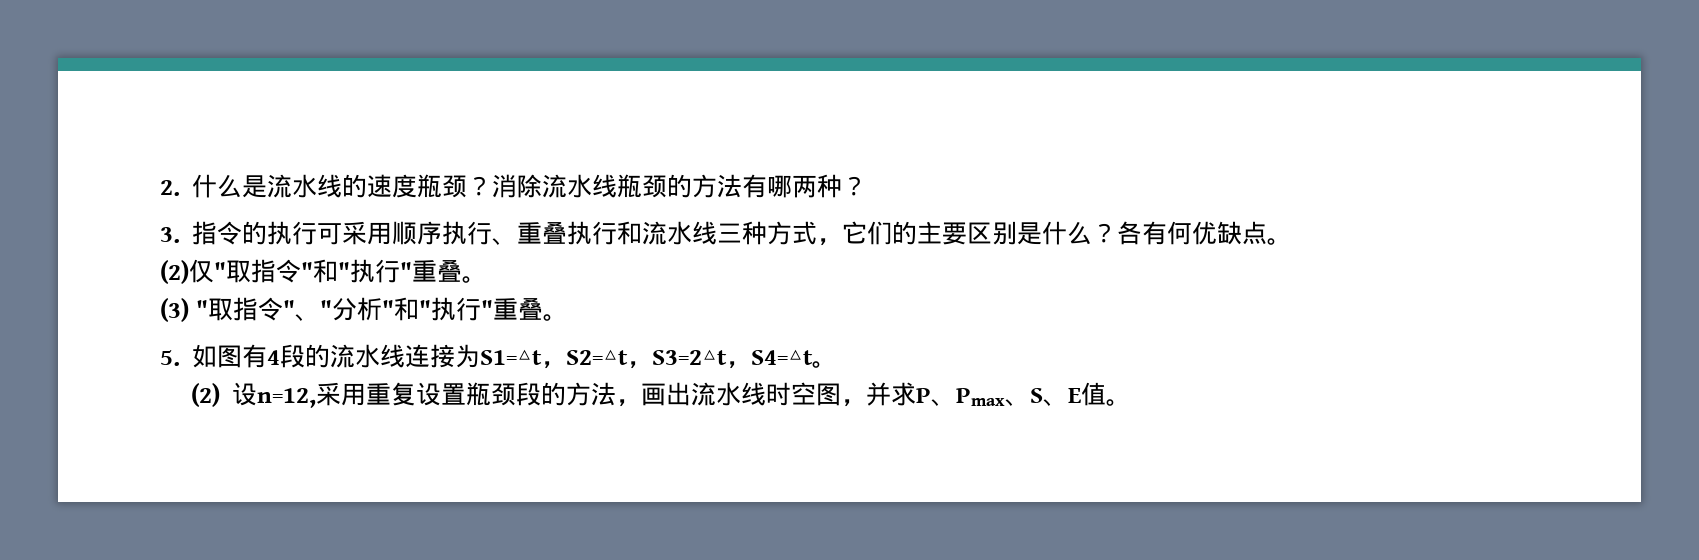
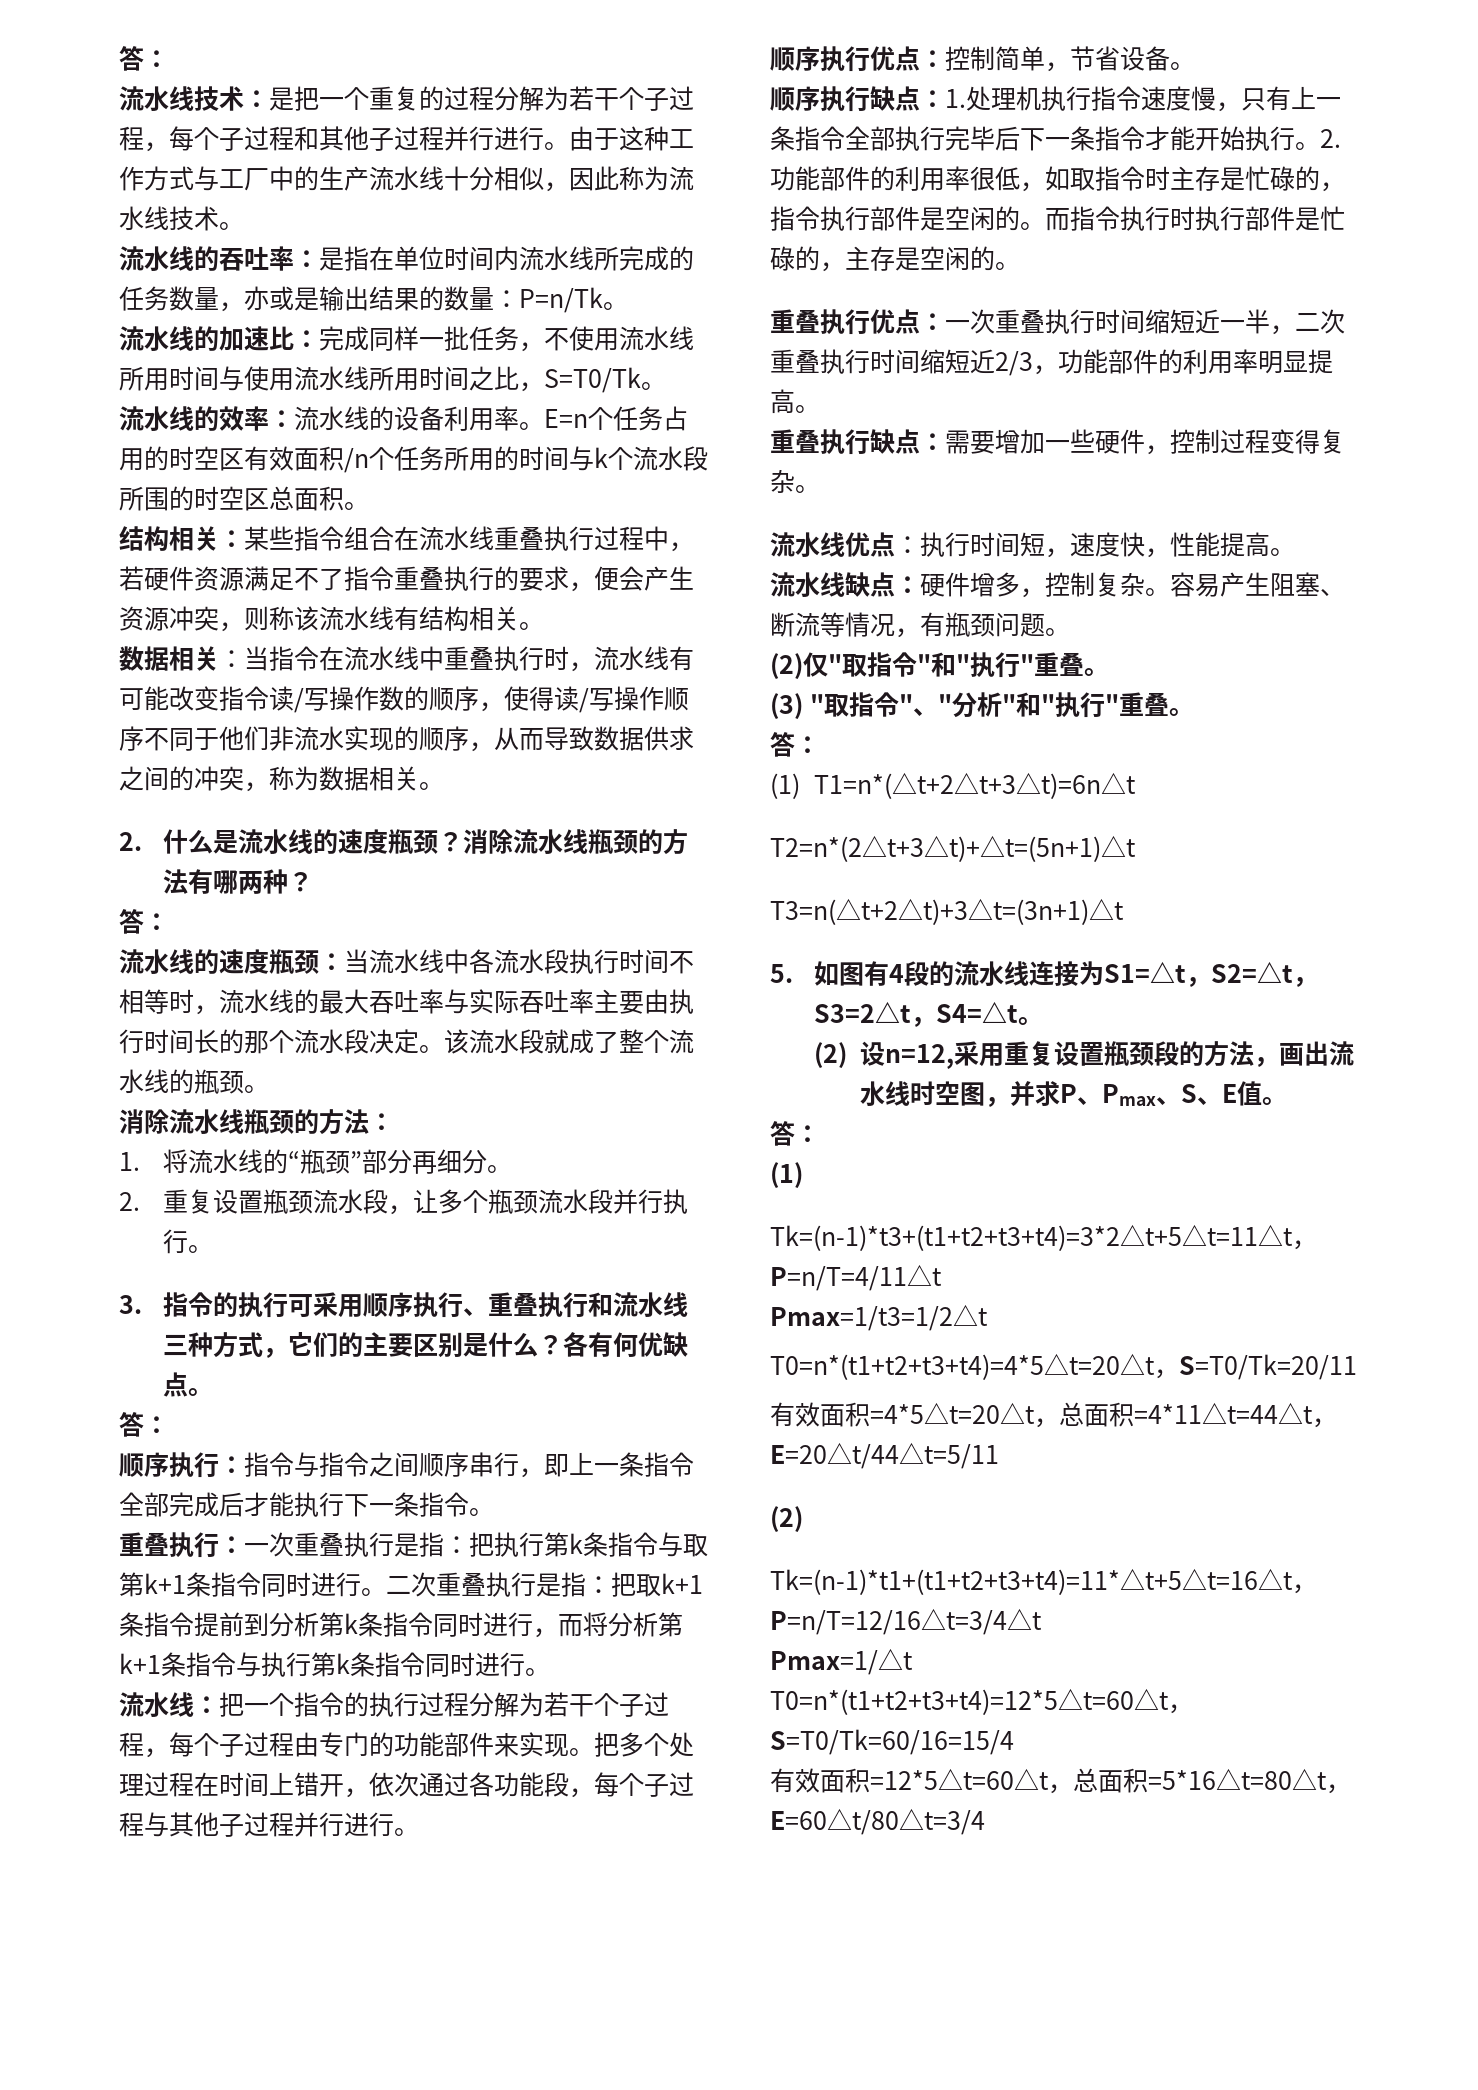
(160, 188) none -> [119,46,169,71] [119,86,694,111] [119,126,694,152] [119,166,694,192] [119,206,244,231] [119,246,694,271] [119,286,628,313] [119,326,694,352] [119,366,666,393] [119,406,688,431] [119,446,708,473] [119,486,369,511] [119,526,694,552] [119,566,694,592] [119,606,544,632] [119,646,694,672] [119,686,689,713] [119,726,694,752] [119,766,444,792] 答： // 流水线技术：是把一个重复的过程分解为若干个子过程，每个子过程和其他子过程并行进行。由于这种工作方式与工厂中的生产流水线十分相似，因此称为流水线技术。 // 流水线的吞吐率：是指在单位时间内流水线所完成的任务数量，亦或是输出结果的数量：P=n/Tk。 // 流水线的加速比：完成同样一批任务，不使用流水线所用时间与使用流水线所用时间之比，S=T0/Tk。 // 流水线的效率：流水线的设备利用率。E=n个任务占用的时空区有效面积/n个任务所用的时间与k个流水段所围的时空区总面积。 // 结构相关：某些指令组合在流水线重叠执行过程中，若硬件资源满足不了指令重叠执行的要求，便会产生资源冲突，则称该流水线有结构相关。 // 数据相关：当指令在流水线中重叠执行时，流水线有可能改变指令读/写操作数的顺序，使得读/写操作顺序不同于他们非流水实现的顺序，从而导致数据供求之间的冲突，称为数据相关。 //
(868, 186) none -> [119,909,169,934] [119,949,694,974] [119,989,694,1015] [119,1029,694,1054] [119,1069,269,1094] [119,1109,394,1135] [119,1149,513,1174] [119,1189,689,1215] [163,1229,214,1254] // 答： // 流水线的速度瓶颈：当流水线中各流水段执行时间不相等时，流水线的最大吞吐率与实际吞吐率主要由执行时间长的那个流水段决定。该流水段就成了整个流水线的瓶颈。 // 消除流水线瓶颈的方法： // 1.将流水线的“瓶颈”部分再细分。 // 2.重复设置瓶颈流水段，让多个瓶颈流水段并行执行。
(1293, 241) none -> [119,1412,169,1437] [119,1452,694,1478] [119,1492,494,1517] [119,1532,708,1558] [119,1572,703,1597] [119,1612,683,1638] [119,1652,550,1677] [119,1692,669,1717] [119,1732,694,1758] [119,1772,694,1798] [119,1812,419,1837] [770,46,1195,72] [770,86,1341,112] [770,126,1341,151] [770,166,1345,192] [770,206,1345,231] [770,246,1020,272] [770,309,1345,335] [770,349,1333,376] [770,389,820,414] [770,429,1345,455] [770,470,820,493] [770,532,1295,558] [770,572,1345,598] [770,612,1070,638] // 答： // 顺序执行：指令与指令之间顺序串行，即上一条指令全部完成后才能执行下一条指令。 // 重叠执行：一次重叠执行是指：把执行第k条指令与取第k+1条指令同时进行。二次重叠执行是指：把取k+1条指令提前到分析第k条指令同时进行，而将分析第k+1条指令与执行第k条指令同时进行。 // 流水线：把一个指令的执行过程分解为若干个子过程，每个子过程由专门的功能部件来实现。把多个处理过程在时间上错开，依次通过各功能段，每个子过程与其他子过程并行进行。 // 顺序执行优点：控制简单，节省设备。 // 顺序执行缺点：1.处理机执行指令速度慢，只有上一条指令全部执行完毕后下一条指令才能开始执行。2.功能部件的利用率很低，如取指令时主存是忙碌的，指令执行部件是空闲的。而指令执行时执行部件是忙碌的，主存是空闲的。 // 重叠执行优点：一次重叠执行时间缩短近一半，二次重叠执行时间缩短近2/3，功能部件的利用率明显提高。 // 重叠执行缺点：需要增加一些硬件，控制过程变得复杂。 // 流水线优点：执行时间短，速度快，性能提高。 // 流水线缺点：硬件增多，控制复杂。容易产生阻塞、断流等情况，有瓶颈问题。
(568, 317) none -> [770,732,820,757] [770,772,1137,799] [770,835,1136,862] [770,898,1124,925] // 答： // (1) T1=n*(△t+2△t+3△t)=6n△t // T2=n*(2△t+3△t)+△t=(5n+1)△t // T3=n(△t+2△t)+3△t=(3n+1)△t
(1132, 402) none -> [770,1121,820,1146] [770,1162,803,1188] [770,1224,1317,1251] [770,1264,942,1291] [770,1304,988,1331] [770,1353,1357,1380] [770,1402,1337,1428] [770,1442,999,1469] [770,1506,803,1532] [770,1568,1317,1595] [770,1608,1042,1635] [770,1648,913,1675] [770,1688,1193,1715] [770,1729,1014,1755] [770,1768,1351,1794] [770,1808,985,1835] // 答： // (1) // Tk=(n-1)*t3+(t1+t2+t3+t4)=3*2△t+5△t=11△t，P=n/T=4/11△t // Pmax=1/t3=1/2△t // T0=n*(t1+t2+t3+t4)=4*5△t=20△t，S=T0/Tk=20/11 // 有效面积=4*5△t=20△t，总面积=4*11△t=44△t，E=20△t/44△t=5/11 // (2) // Tk=(n-1)*t1+(t1+t2+t3+t4)=11*△t+5△t=16△t，P=n/T=12/16△t=3/4△t // Pmax=1/△t // T0=n*(t1+t2+t3+t4)=12*5△t=60△t，S=T0/Tk=60/16=15/4 // 有效面积=12*5△t=60△t，总面积=5*16△t=80△t，E=60△t/80△t=3/4

